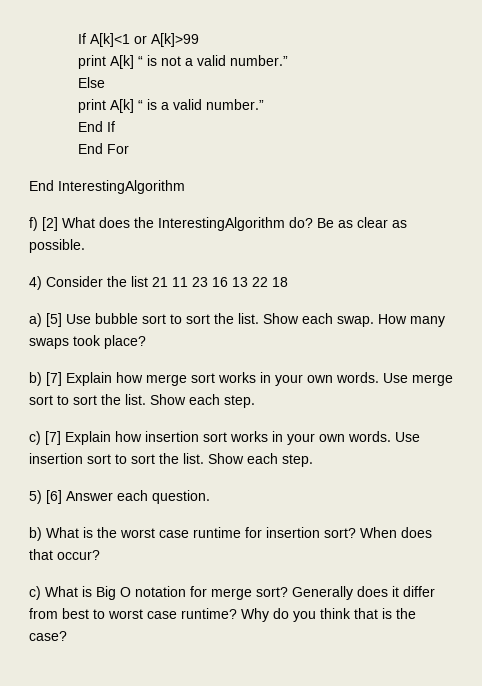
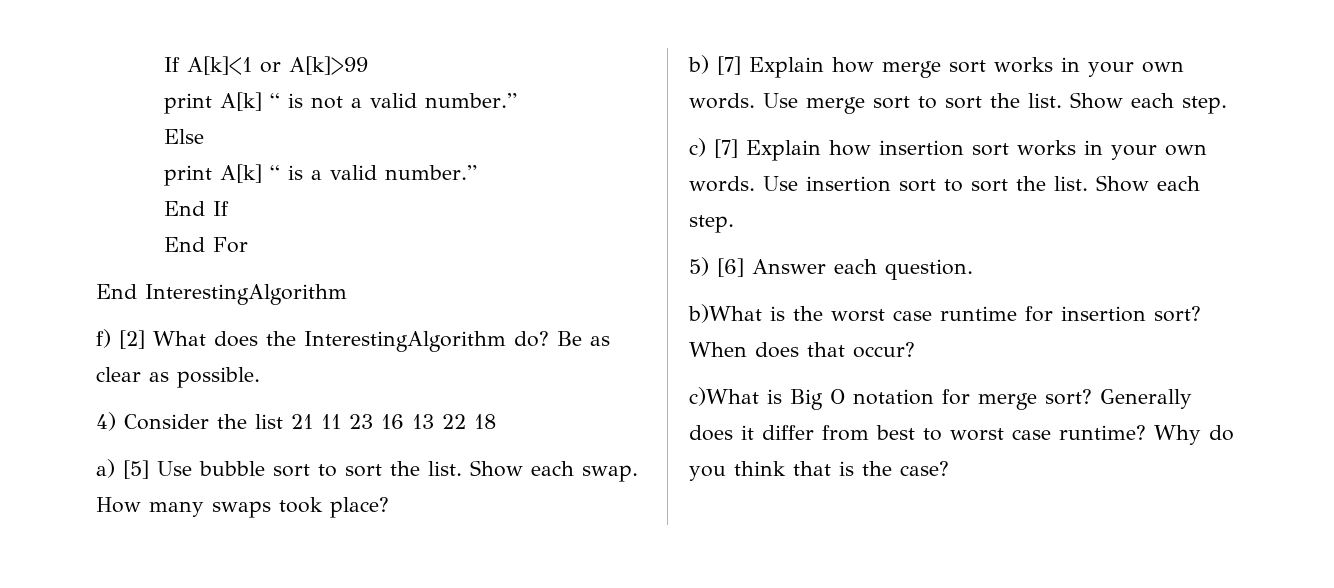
[29,527,79,541] b) What -> [688,304,762,323] b)What
[29,586,78,600] c) What -> [689,387,759,406] c)What

